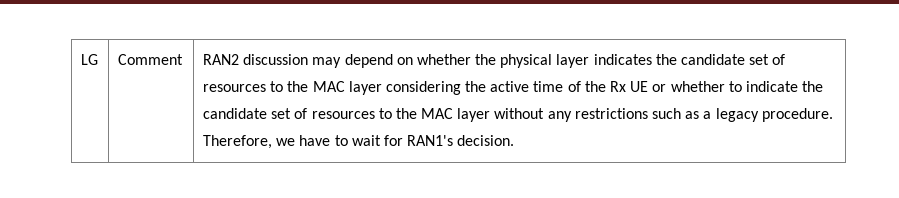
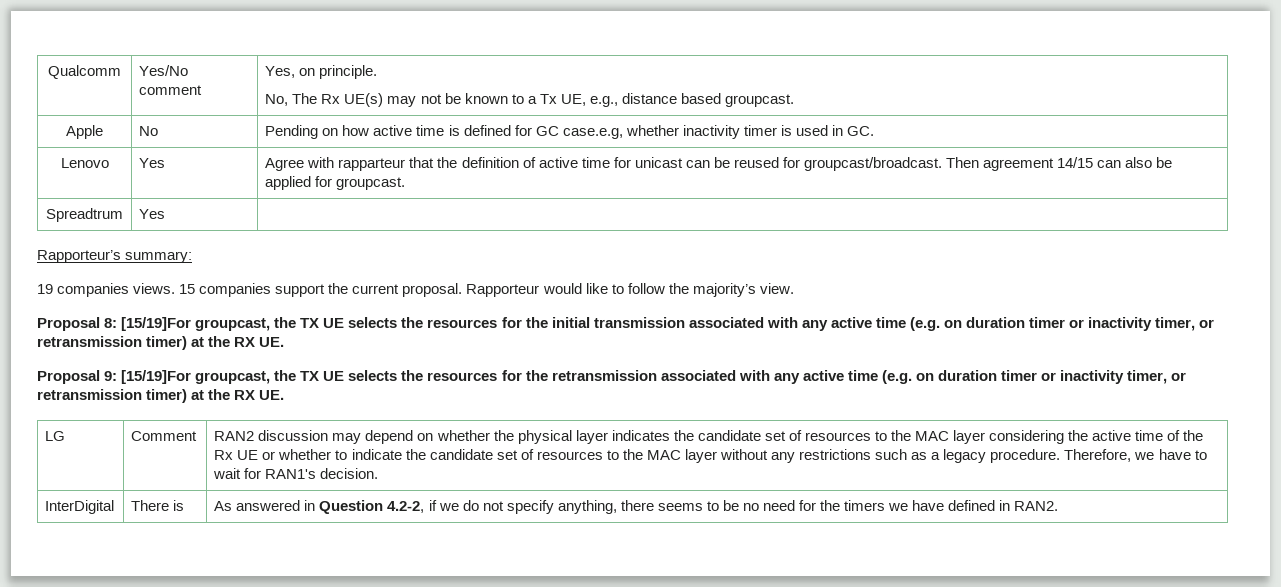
(80, 59) none -> [48,65,121,79] [139,65,189,76] [139,85,203,95] [265,65,378,79] [265,93,795,107] [66,125,103,139] [139,126,159,136] [265,125,875,139] [60,158,109,168] [139,158,166,168] [265,157,1173,171] [265,176,406,190] [46,208,123,222] [139,209,166,219] [37,250,193,263] [37,283,794,297] [37,317,1215,331] [37,336,285,350] [37,370,1187,384] [37,389,285,403] Qualcomm | Yes/No comment | Yes, on principle. // No, The Rx UE(s) may not be known to a Tx UE, e.g., distance based groupcast. // Apple | No | Pending on how active time is defined for GC case.e.g, whether inactivity timer is used in GC. // Lenovo | Yes | Agree with rapparteur that the definition of active time for unicast can be reused for groupcast/broadcast. Then agreement 14/15 can also be applied for groupcast. // Spreadtrum | Yes | // Rapporteur’s summary: // 19 companies views. 15 companies support the current proposal. Rapporteur would like to follow the majority’s view. // Proposal 8: [15/19]For groupcast, the TX UE selects the resources for the initial transmission associated with any active time (e.g. on duration timer or inactivity timer, or retransmission timer) at the RX UE. // Proposal 9: [15/19]For groupcast, the TX UE selects the resources for the retransmission associated with any active time (e.g. on duration timer or inactivity timer, or retransmission timer) at the RX UE. //
(515, 140) none -> [45,500,115,514] [131,500,185,511] [214,500,1059,514] // InterDigital | There is | As answered in Question 4.2-2, if we do not specify anything, there seems to be no need for the timers we have defined in RAN2.

